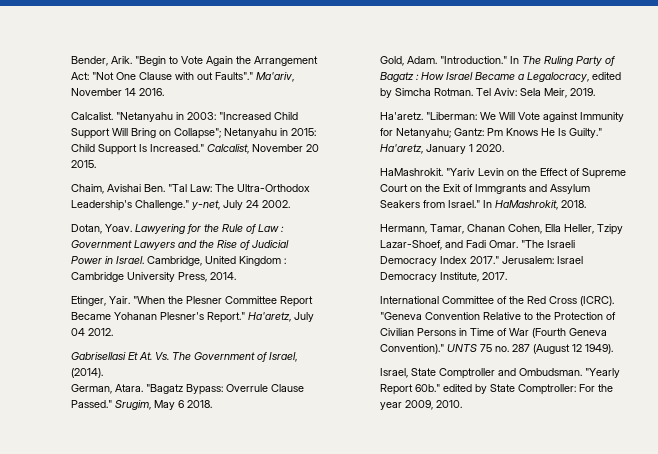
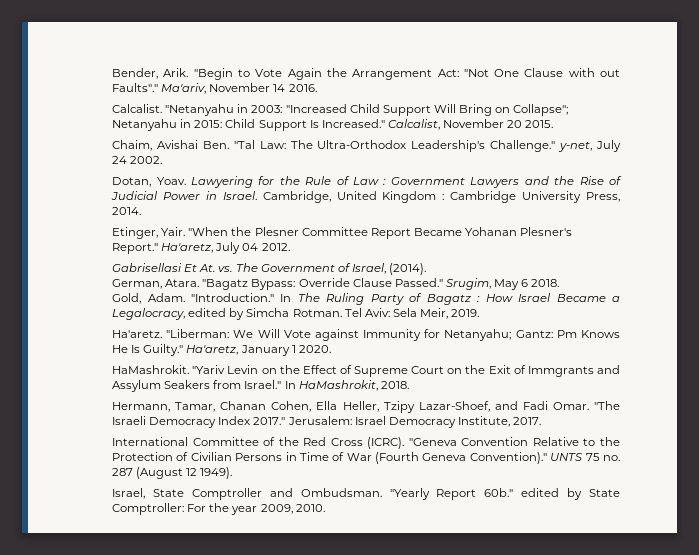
[154,352,169,360] Vs. -> [218,266,233,272] vs.
[225,384,268,392] Overrule -> [298,278,350,287] Override

